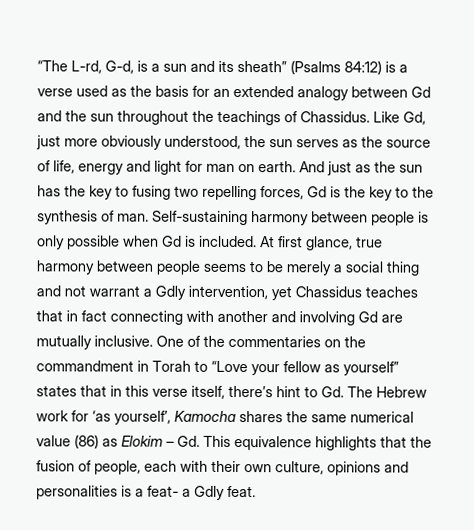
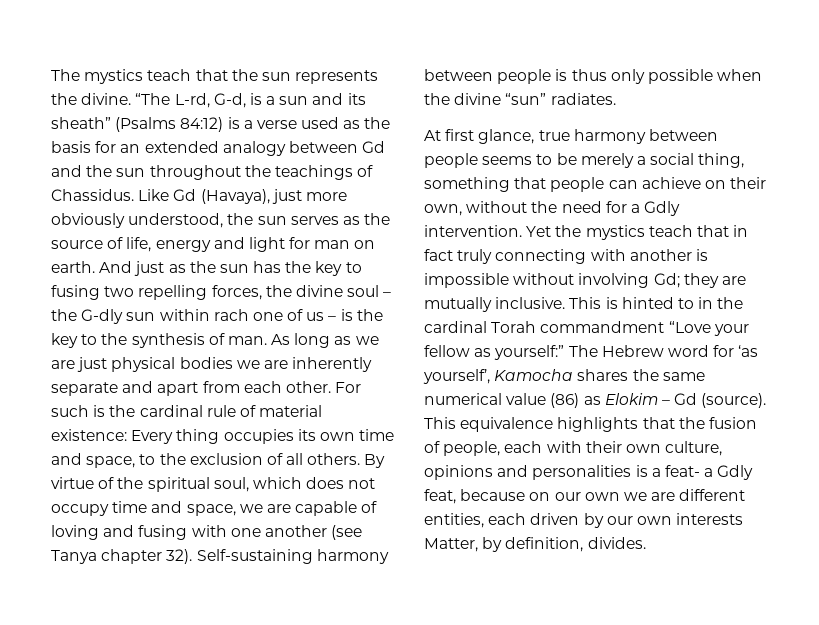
(37, 66) none -> [51,69,379,84] [51,93,132,105] The mystics teach that the sun represents the divine.
[403,111,426,125] Gd, -> [173,189,270,204] Gd (Havaya),
[307,186,327,198] Gd -> [265,285,392,297] [51,309,337,324] the divine soul – the G-dly sun within rach one of us –
(149, 217) none -> [271,333,379,348] [51,357,373,372] [51,381,362,396] [51,405,323,417] [51,429,395,444] [51,453,386,468] [51,477,376,492] [51,501,378,516] [51,525,363,540] [51,549,193,564] As long as we are just physical bodies we are inherently separate and apart from each other. For such is the cardinal rule of material existence: Every thing occupies its own time and space, to the exclusion of all others. By virtue of the spiritual soul, which does not occupy time and space, we are capable of loving and fusing with one another (see Tanya chapter 32).
(429, 217) none -> [571,69,607,81] thus
[162,235,257,248] Gd is included. -> [424,93,616,105] the divine “sun” radiates. //
[386,261,420,276] [36,285,418,301] thing and not warrant a Gdly intervention, yet Chassidus teaches -> [698,153,745,168] [424,177,767,192] [424,201,681,216] [424,225,693,240] thing, something that people can achieve on their own, without the need for a Gdly intervention. Yet the mystics teach
(107, 316) none -> [457,249,493,264] truly
[271,311,403,326] [36,335,366,350] [36,360,399,376] [36,385,344,399] and involving Gd are mutually inclusive. One of the commentaries on the commandment in Torah to “Love your fellow as yourself” states that in this verse itself, there’s hint to Gd. -> [695,249,708,261] [424,273,746,288] [424,297,744,312] [424,321,749,336] [424,345,565,360] is impossible without involving Gd; they are mutually inclusive. This is hinted to in the cardinal Torah commandment “Love your fellow as yourself:”
[36,410,69,422] work -> [667,345,709,357] word
[177,435,200,447] Gd. -> [674,393,767,408] Gd (source).
[227,485,256,498] feat. -> [424,489,746,504] [424,513,744,528] [424,537,646,552] feat, because on our own we are different entities, each driven by our own interests Matter, by definition, divides.

